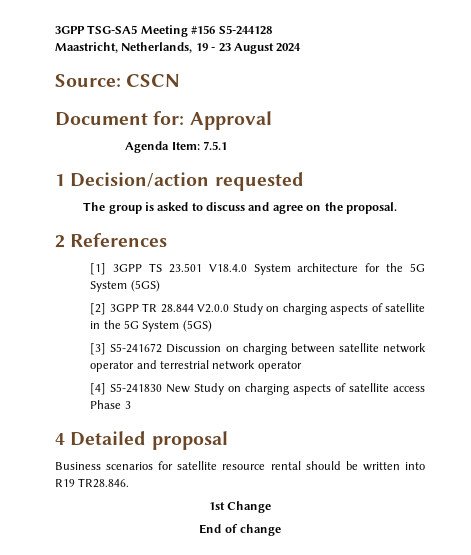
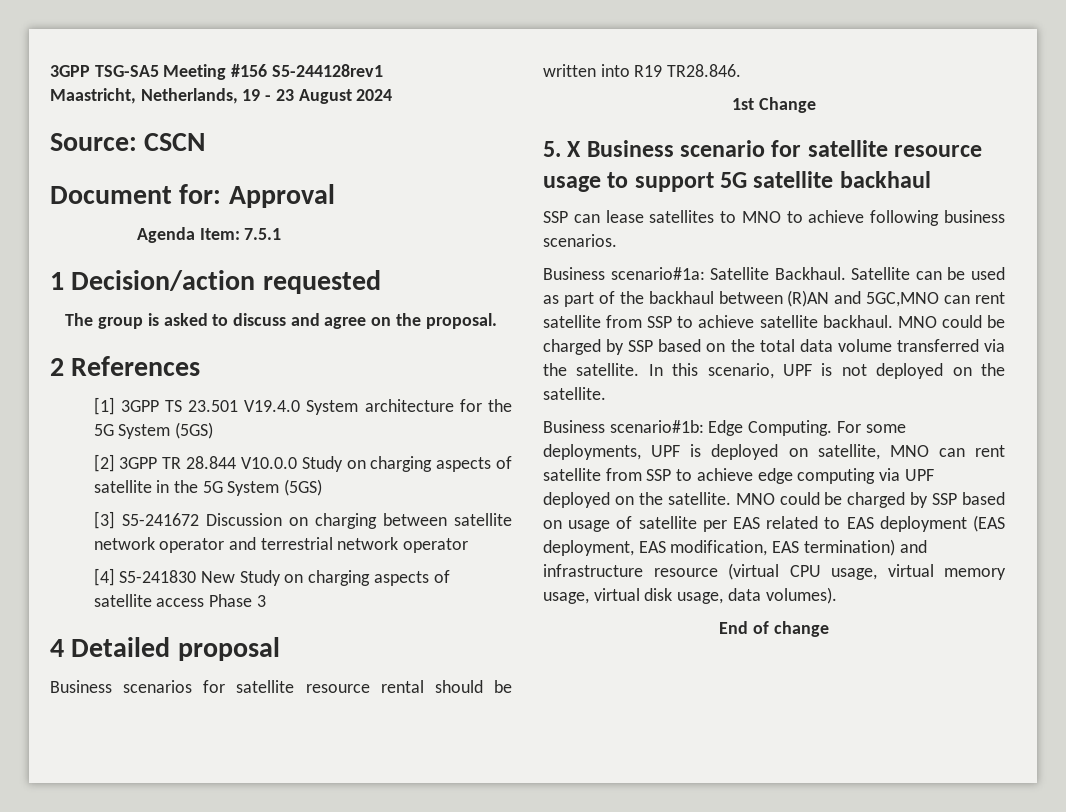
[218,25,272,35] S5-244128 -> [271,64,383,77] S5-244128rev1
[208,264,247,272] V18.4.0 -> [244,400,301,412] V19.4.0
[197,304,230,313] V2.0.0 -> [240,457,297,469] V10.0.0
(272, 507) none -> [543,140,983,157] [543,171,931,192] [543,210,1005,226] [543,234,617,247] [543,267,1005,280] [543,290,1005,307] [543,315,1005,328] [543,339,1005,355] [543,363,1005,379] [543,387,606,400] [543,420,906,436] [543,444,1005,460] [543,468,934,484] [543,492,1005,508] [543,515,1005,532] [543,539,927,556] [543,563,1006,580] [543,587,837,604] // 5. X Business scenario for satellite resource usage to support 5G satellite backhaul // SSP can lease satellites to MNO to achieve following business scenarios. // Business scenario#1a: Satellite Backhaul. Satellite can be used as part of the backhaul between (R)AN and 5GC,MNO can rent satellite from SSP to achieve satellite backhaul. MNO could be charged by SSP based on the total data volume transferred via the satellite. In this scenario, UPF is not deployed on the satellite. // Business scenario#1b: Edge Computing. For some deployments, UPF is deployed on satellite, MNO can rent satellite from SSP to achieve edge computing via UPF deployed on the satellite. MNO could be charged by SSP based on usage of satellite per EAS related to EAS deployment (EAS deployment, EAS modification, EAS termination) and infrastructure resource (virtual CPU usage, virtual memory usage, virtual disk usage, data volumes).

